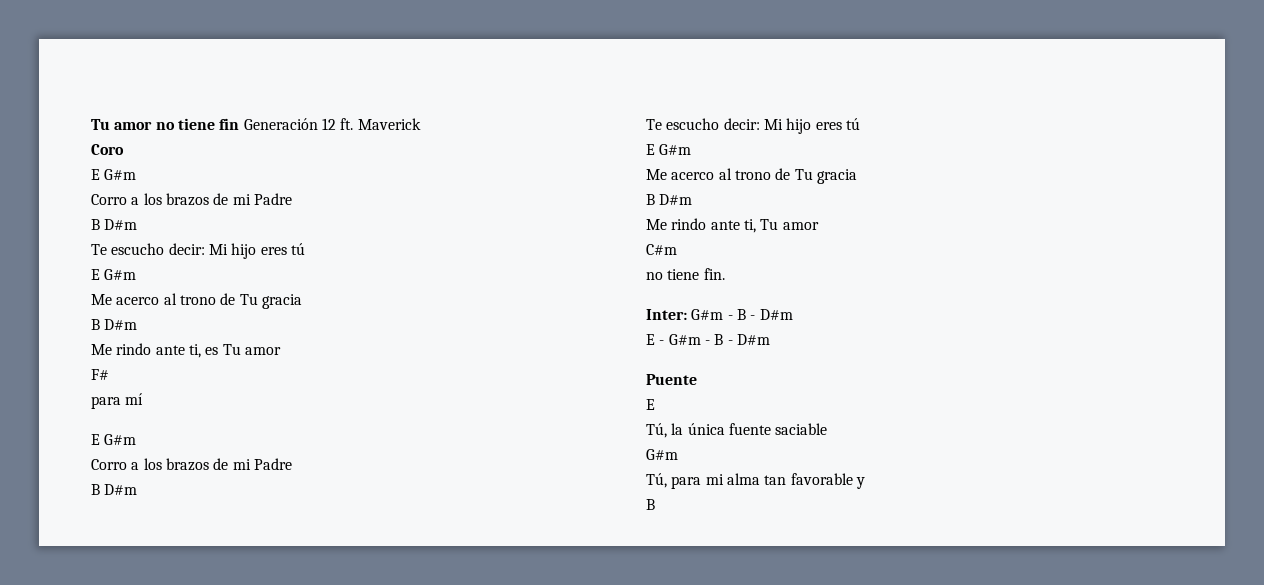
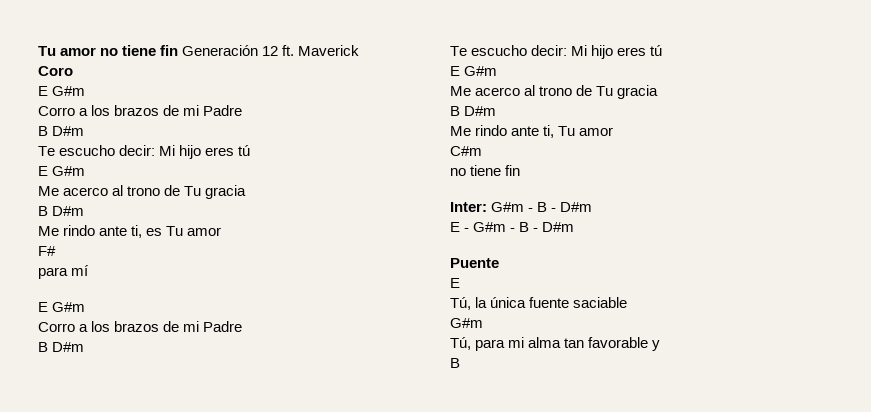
[703,268,725,280] fin. -> [505,165,521,176] fin

